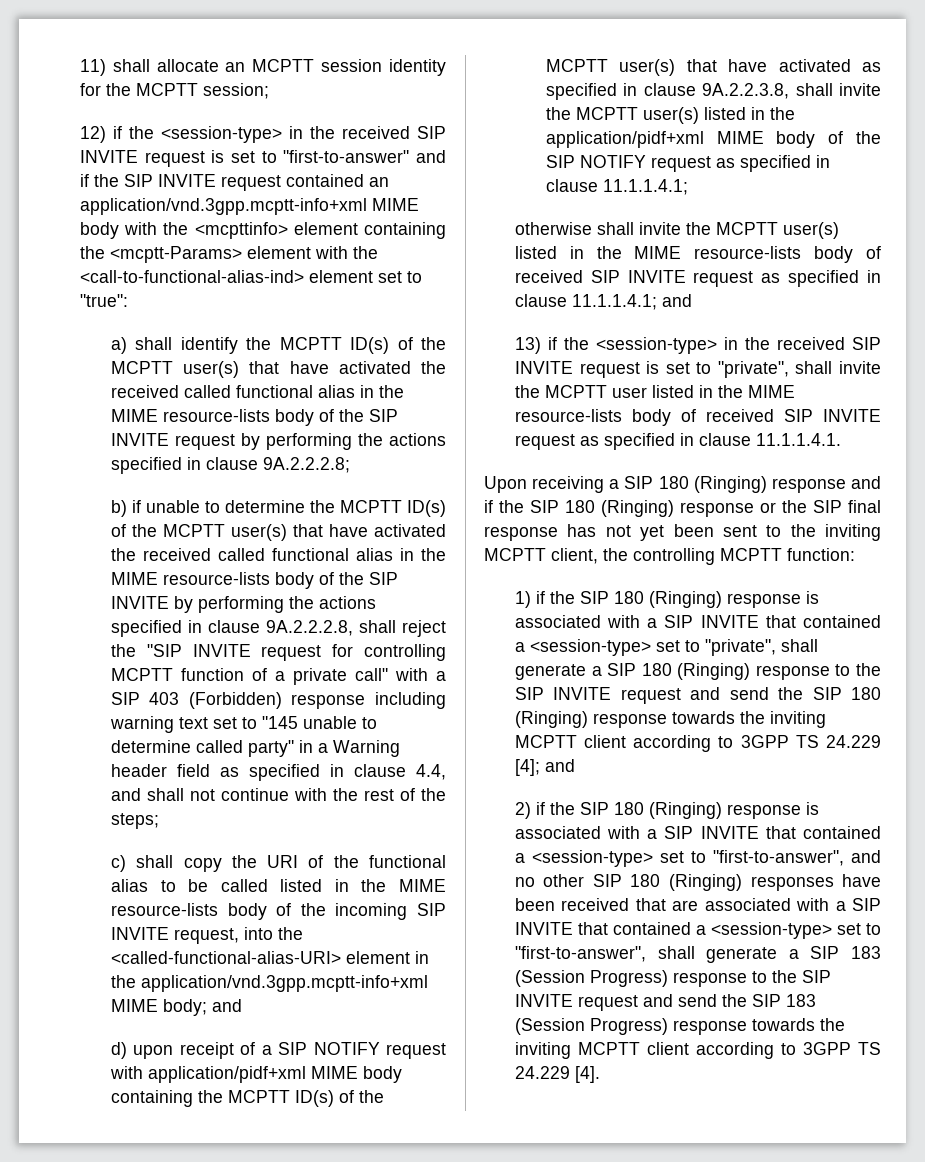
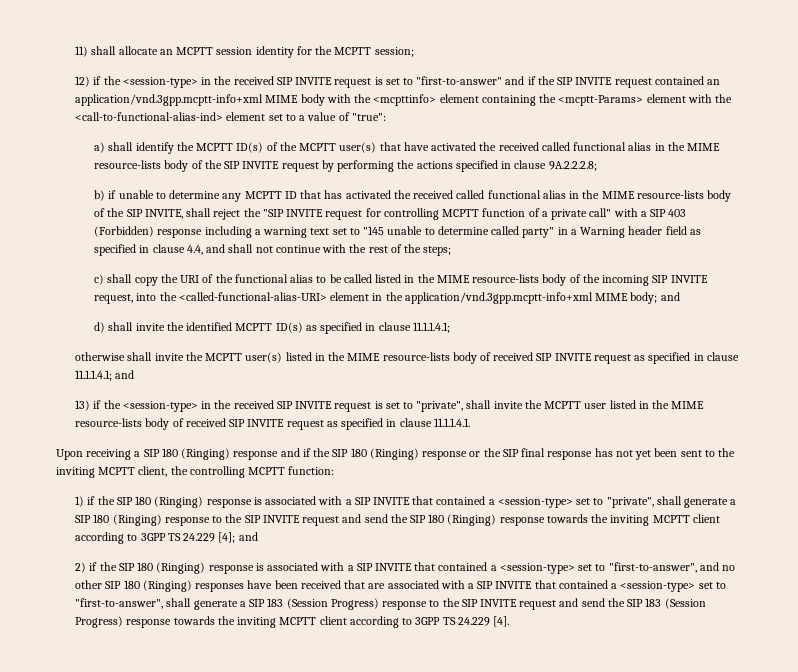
(422, 277) none -> [299,112,350,121] a value of
[309,500,446,517] [110,524,368,541] the MCPTT ID(s) of the MCPTT user(s) that have -> [222,190,343,202] any MCPTT ID that has
[110,596,376,613] [110,620,353,637] INVITE by performing the actions specified in clause 9A.2.2.2.8, -> [144,209,183,219] INVITE,
(446, 700) none -> [254,229,261,235] a
[133,1042,446,1059] [109,1066,402,1083] [110,1090,384,1107] [545,59,881,76] [545,83,881,100] [545,107,795,124] [545,131,881,148] [545,155,711,172] upon receipt of a SIP NOTIFY request with application/pidf+xml MIME body containing the MCPTT ID(s) of the MCPTT user(s) that have activated as specified in clause 9A.2.2.3.8, shall invite the MCPTT user(s) listed in the application/pidf+xml MIME body of the SIP NOTIFY request -> [108,322,303,333] shall invite the identified MCPTT ID(s)

